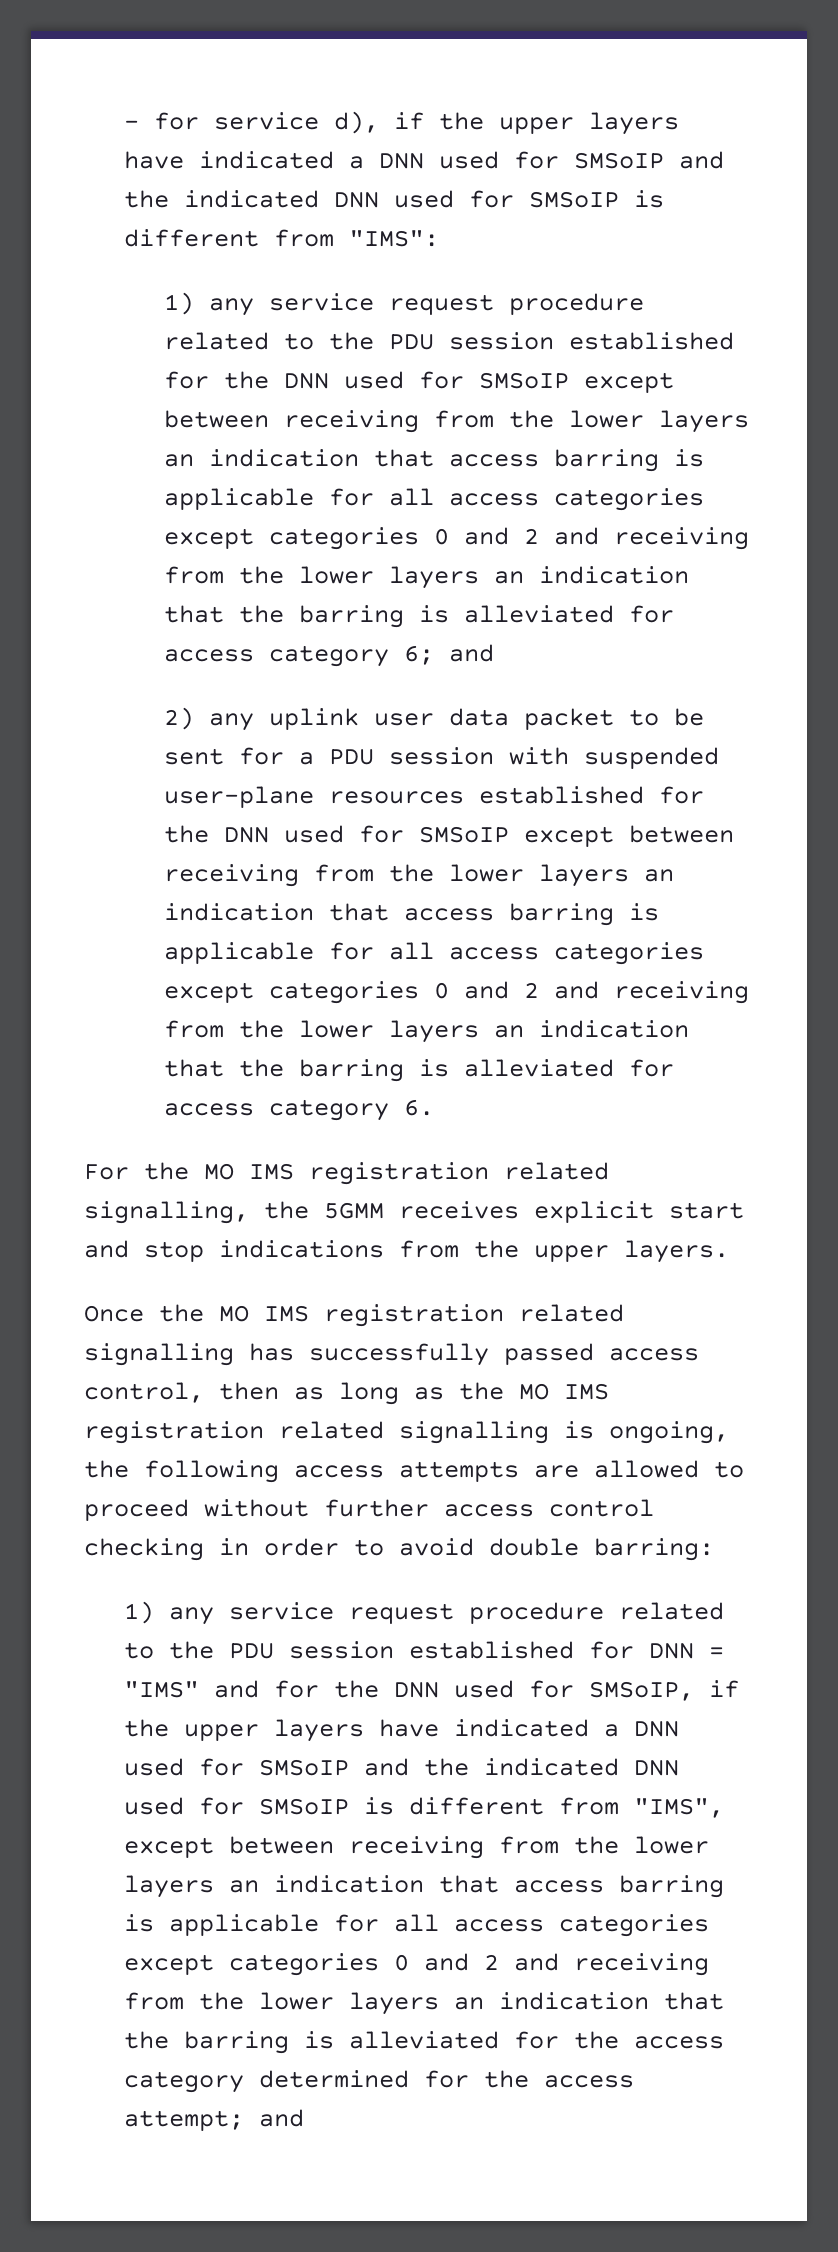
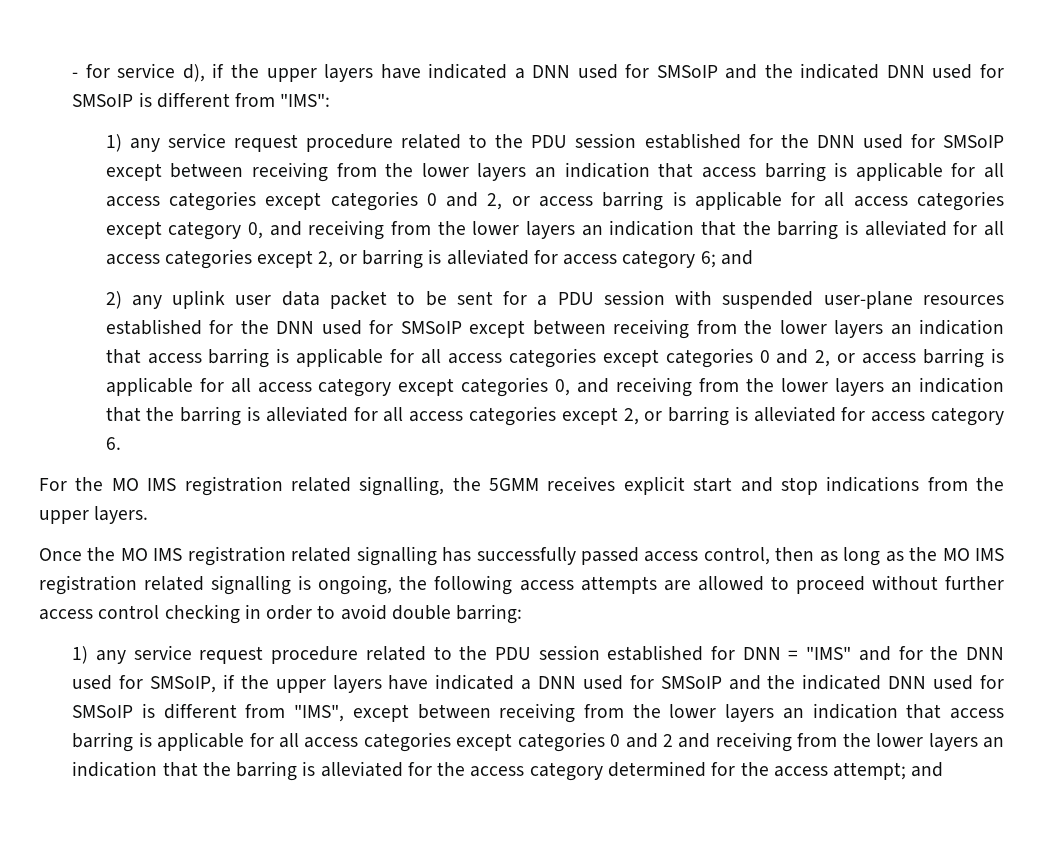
[524,528,540,544] 2 -> [487,191,1005,211] [105,221,263,240] 2, or access barring is applicable for all access categories except category 0,
(675, 614) none -> [983,221,1004,236] [105,249,558,269] all access categories except 2, or barring is alleviated for
[524,982,540,998] 2 -> [815,348,1004,368] [105,377,571,397] 2, or access barring is applicable for all access category except categories 0,
(675, 1068) none -> [383,406,866,426] all access categories except 2, or barring is alleviated for

